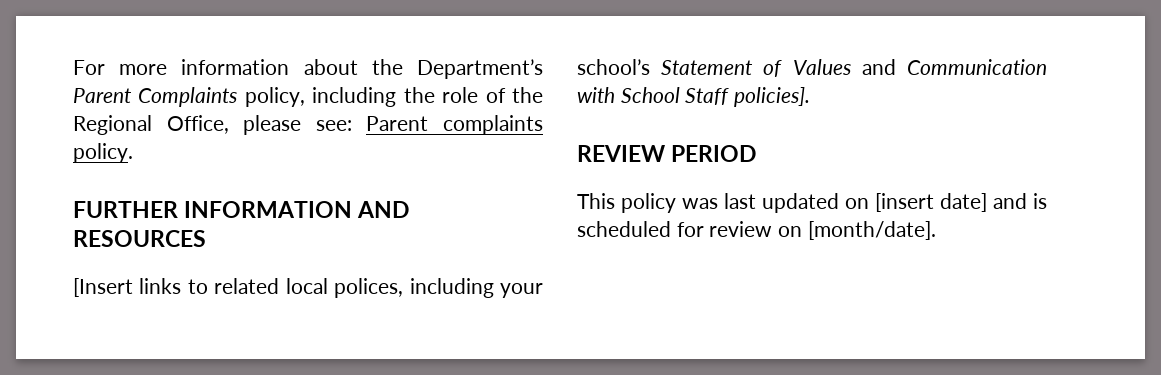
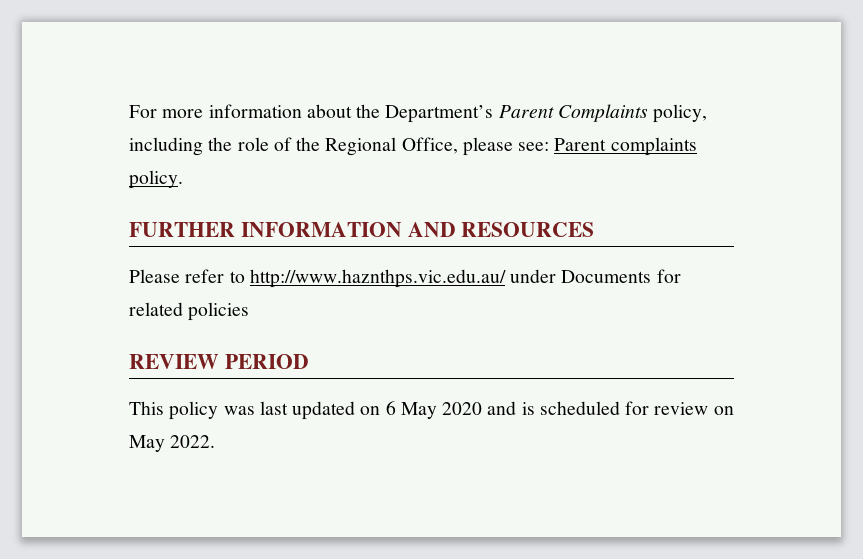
[73,278,543,298] [577,59,1047,77] [577,87,811,107] [Insert links to related local polices, including your school’s Statement of Values and Communication with School Staff policies]. -> [129,269,681,288] [129,302,250,321] Please refer to http://www.haznthps.vic.edu.au/ under Documents for related policies
[875,193,987,212] [insert date] -> [385,401,483,419] 6 May 2020
[807,221,936,240] [month/date]. -> [129,435,216,452] May 2022.

